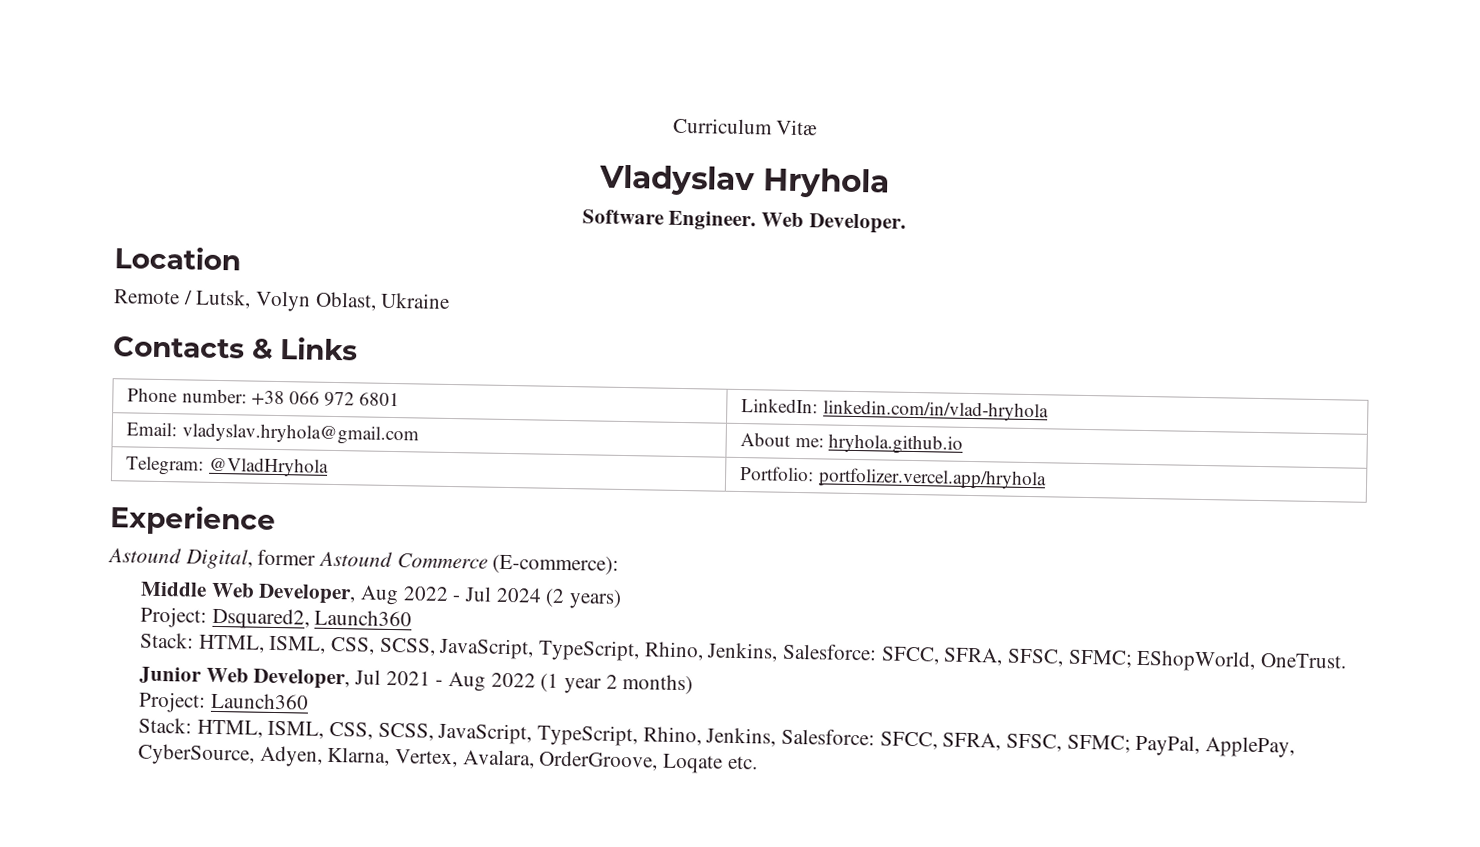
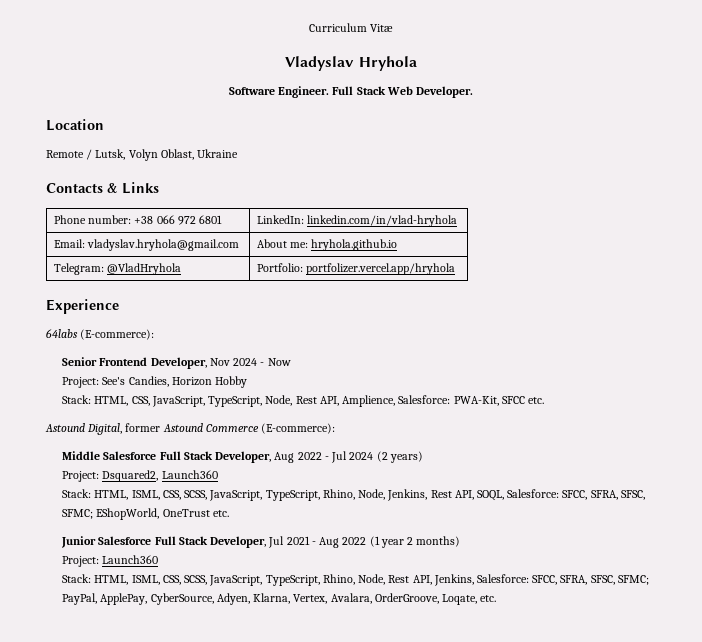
(757, 220) none -> [332,86,386,95] Full Stack
(276, 520) none -> [46,329,155,340] [62,357,291,369] [62,376,248,388] [62,395,544,407] // 64labs (E-commerce): // Senior Frontend Developer, Nov 2024 - Now // Project: See's Candies, Horizon Hobby // Stack: HTML, CSS, JavaScript, TypeScript, Node, Rest API, Amplience, Salesforce: PWA-Kit, SFCC etc.
[210,582,255,598] Web -> [103,451,213,460] Salesforce Full Stack
[706,642,779,662] Jenkins, -> [358,489,504,501] Node, Jenkins, Rest API, SOQL,
[1259,653,1347,669] OneTrust. -> [162,509,229,517] OneTrust etc.
[205,667,249,683] Web -> [98,536,208,545] Salesforce Full Stack
(702, 736) none -> [358,574,432,585] Node, Rest API,
[661,753,723,774] Loqate -> [442,594,478,605] Loqate,

